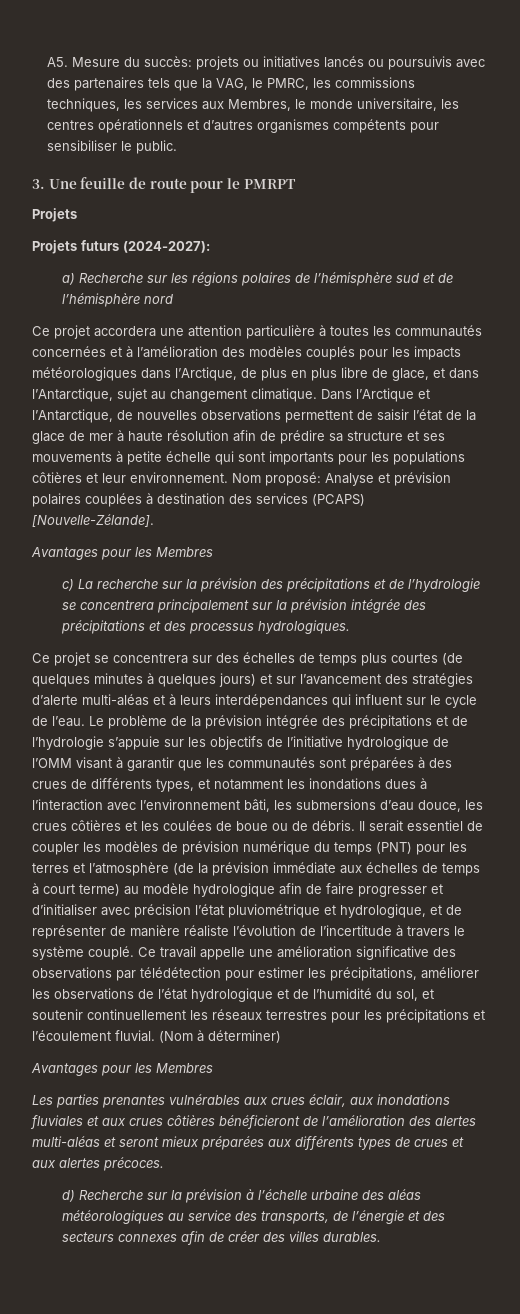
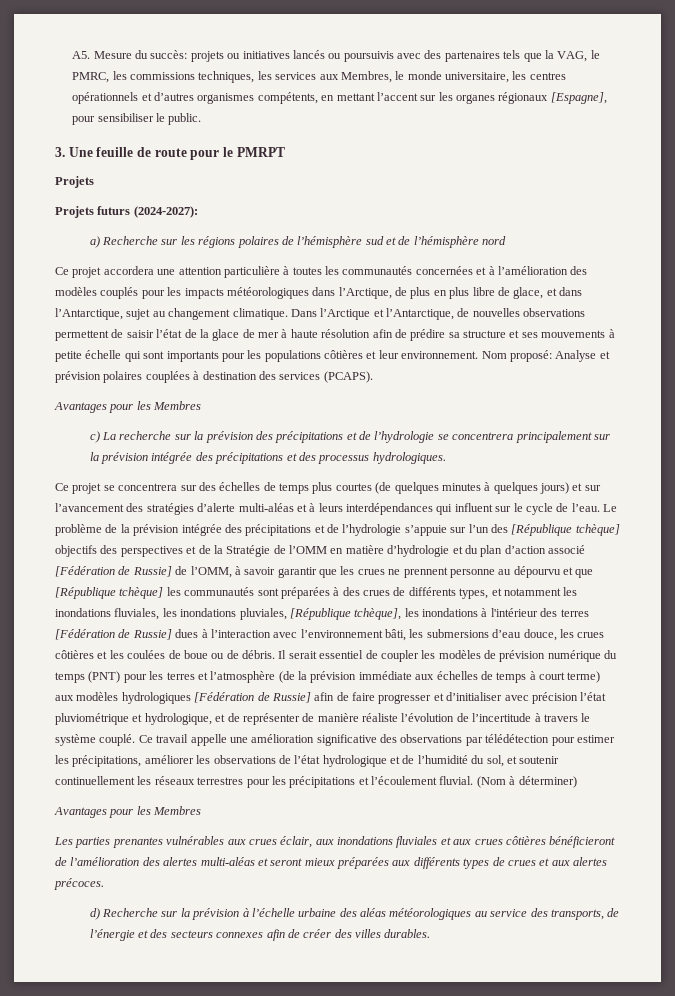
[333,119,407,133] compétents -> [257,92,607,104] compétents, en mettant l’accent sur les organes régionaux [Espagne],
[312,494,365,506] [32,514,154,527] (PCAPS) [Nouvelle-Zélande]. -> [323,371,373,383] (PCAPS).
[188,736,449,750] [32,757,202,771] les objectifs de l’initiative hydrologique de l’OMM visant à garantir que -> [468,524,620,536] [55,545,585,557] [55,566,594,578] [55,587,164,599] l’un des [République tchèque] objectifs des perspectives et de la Stratégie de l’OMM en matière d’hydrologie et du plan d’action associé [Fédération de Russie] de l’OMM, à savoir garantir que les crues ne prennent personne au dépourvu et que [République tchèque]
(381, 784) none -> [114,608,589,620] [55,629,172,640] fluviales, les inondations pluviales, [République tchèque], les inondations à l'intérieur des terres [Fédération de Russie]
[124,883,275,897] au modèle hydrologique -> [55,692,311,704] aux modèles hydrologiques [Fédération de Russie]

